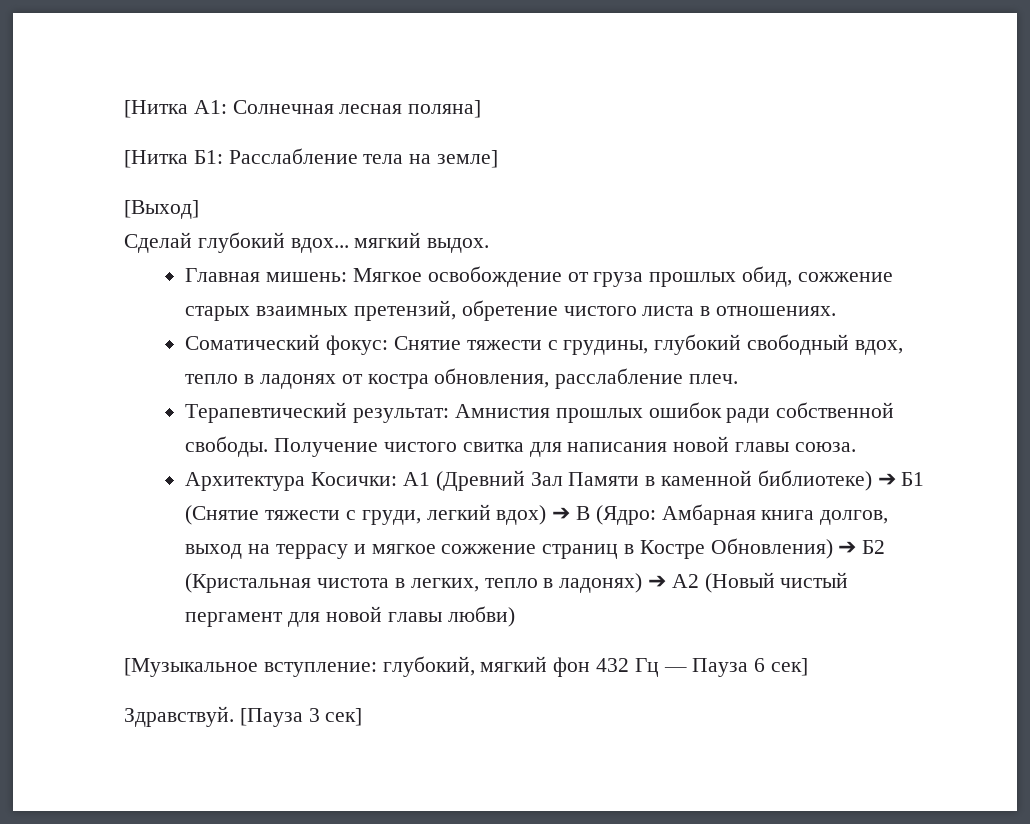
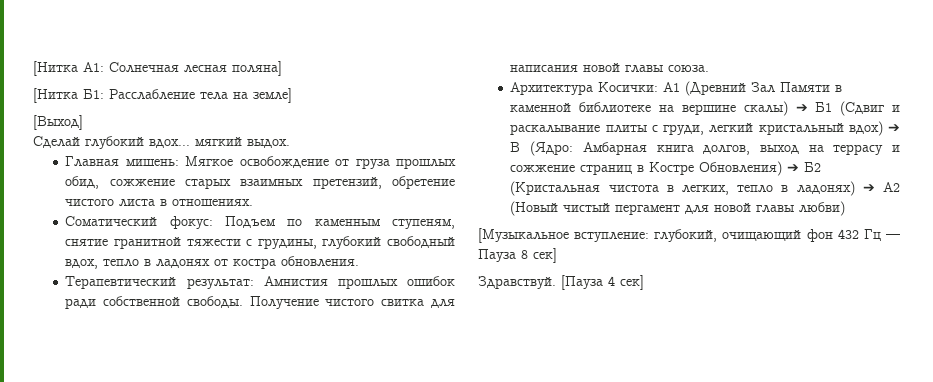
[394,336,462,350] Снятие -> [225,216,455,229] [65,237,182,249] Подъем по каменным ступеням, снятие гранитной
[434,368,739,389] обновления, расслабление плеч. -> [281,256,360,267] обновления.
[757,470,925,491] [185,505,341,525] библиотеке) ➔ Б1 (Снятие тяжести -> [579,101,900,116] [510,124,647,135] библиотеке на вершине скалы) ➔ Б1 (Сдвиг и раскалывание плиты
(491, 512) none -> [758,123,844,135] кристальный
[371,544,436,554] мягкое -> (900, 148) none
[480,656,548,672] мягкий -> [722,230,802,241] очищающий
[754,658,766,672] 6 -> [521,250,528,259] 8
[308,708,320,722] 3 -> [608,276,615,286] 4

